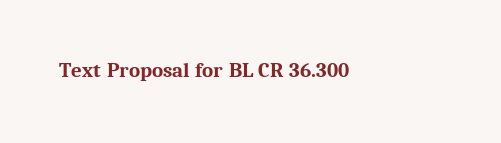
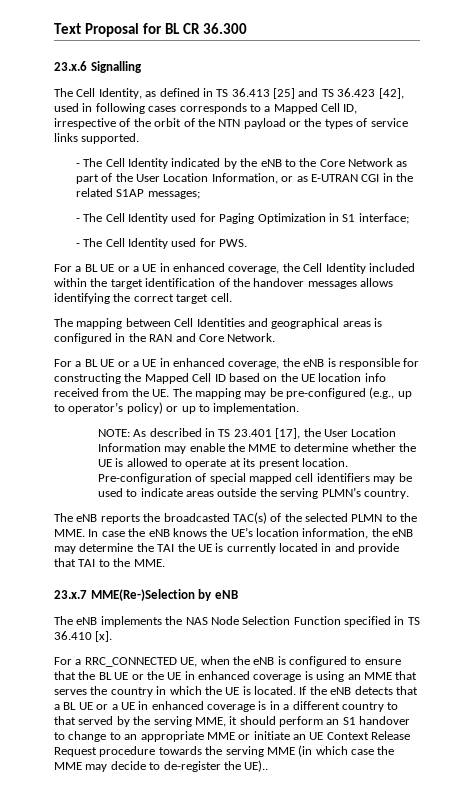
(349, 70) none -> [54,61,142,73] [54,88,404,99] [54,103,358,114] [54,118,408,129] [54,133,140,144] [75,158,408,169] [75,173,414,184] [75,188,200,199] [75,213,409,224] [75,238,248,249] [54,263,415,274] [54,278,393,289] [54,293,232,304] [54,318,382,329] [54,333,276,344] [54,358,420,369] [54,373,386,384] [54,387,412,399] [54,402,300,414] [97,428,397,439] [97,443,416,454] [97,458,348,469] [97,473,412,484] [97,487,409,499] [54,512,418,524] [54,527,414,539] [54,543,400,554] [54,558,165,567] [54,589,238,601] [54,616,420,627] [54,631,113,642] [54,656,401,667] [54,671,418,682] [54,686,418,697] [54,701,399,712] [54,716,411,727] [54,731,411,742] [54,745,395,757] [54,760,269,772] // 23.x.6 Signalling // The Cell Identity, as defined in TS 36.413 [25] and TS 36.423 [42], used in following cases corresponds to a Mapped Cell ID, irrespective of the orbit of the NTN payload or the types of service links supported. // - The Cell Identity indicated by the eNB to the Core Network as part of the User Location Information, or as E-UTRAN CGI in the related S1AP messages; // - The Cell Identity used for Paging Optimization in S1 interface; // - The Cell Identity used for PWS. // For a BL UE or a UE in enhanced coverage, the Cell Identity included within the target identification of the handover messages allows identifying the correct target cell. // The mapping between Cell Identities and geographical areas is configured in the RAN and Core Network. // For a BL UE or a UE in enhanced coverage, the eNB is responsible for constructing the Mapped Cell ID based on the UE location info received from the UE. The mapping may be pre-configured (e.g., up to operator’s policy) or up to implementation. // NOTE: As described in TS 23.401 [17], the User Location Information may enable the MME to determine whether the UE is allowed to operate at its present location. Pre-configuration of special mapped cell identifiers may be used to indicate areas outside the serving PLMN’s country. // The eNB reports the broadcasted TAC(s) of the selected PLMN to the MME. In case the eNB knows the UE’s location information, the eNB may determine the TAI the UE is currently located in and provide that TAI to the MME. // 23.x.7 MME(Re-)Selection by eNB // The eNB implements the NAS Node Selection Function specified in TS 36.410 [x]. // For a RRC_CONNECTED UE, when the eNB is configured to ensure that the BL UE or the UE in enhanced coverage is using an MME that serves the country in which the UE is located. If the eNB detects that a BL UE or a UE in enhanced coverage is in a different country to that served by the serving MME, it should perform an S1 handover to change to an appropriate MME or initiate an UE Context Release Request procedure towards the serving MME (in which case the MME may decide to de-register the UE)..

